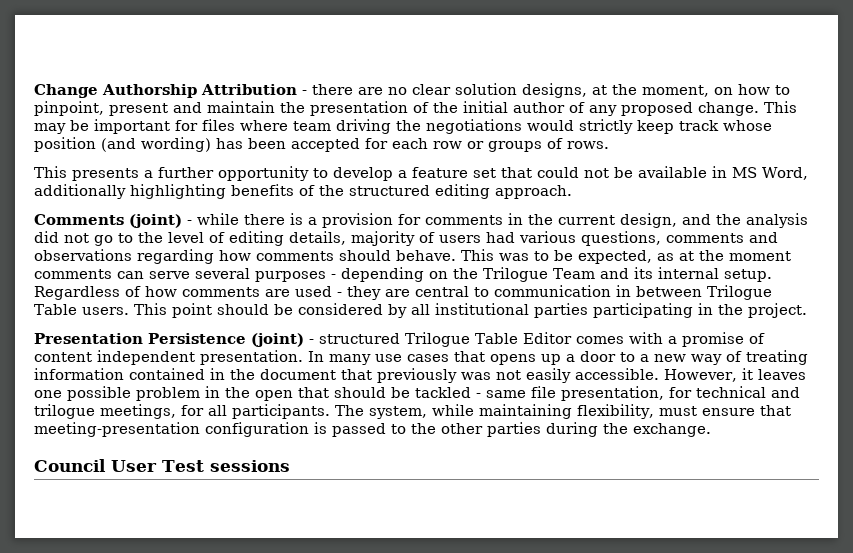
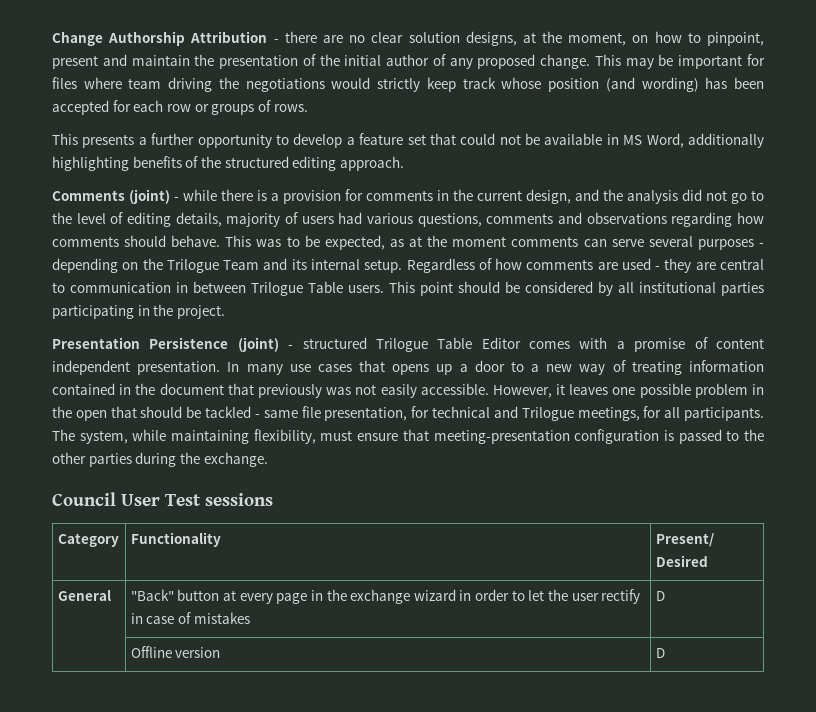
[34,404,95,419] trilogue -> [521,407,574,421] Trilogue
(290, 466) none -> [57,533,119,547] [130,532,221,547] [655,533,714,547] [655,555,708,567] [57,590,111,601] [130,589,641,604] [130,612,250,624] [655,591,665,601] [130,646,221,658] [655,648,665,658] // Category | Functionality | Present/ Desired // General | "Back" button at every page in the exchange wizard in order to let the user rectify in case of mistakes | D // | Offline version | D

